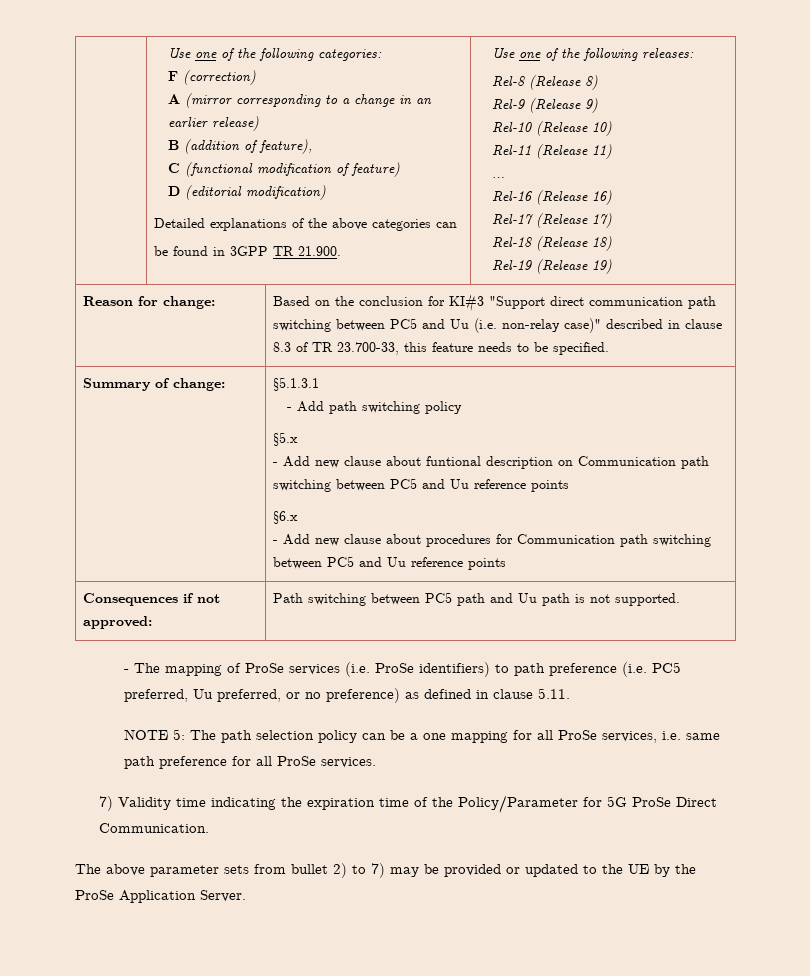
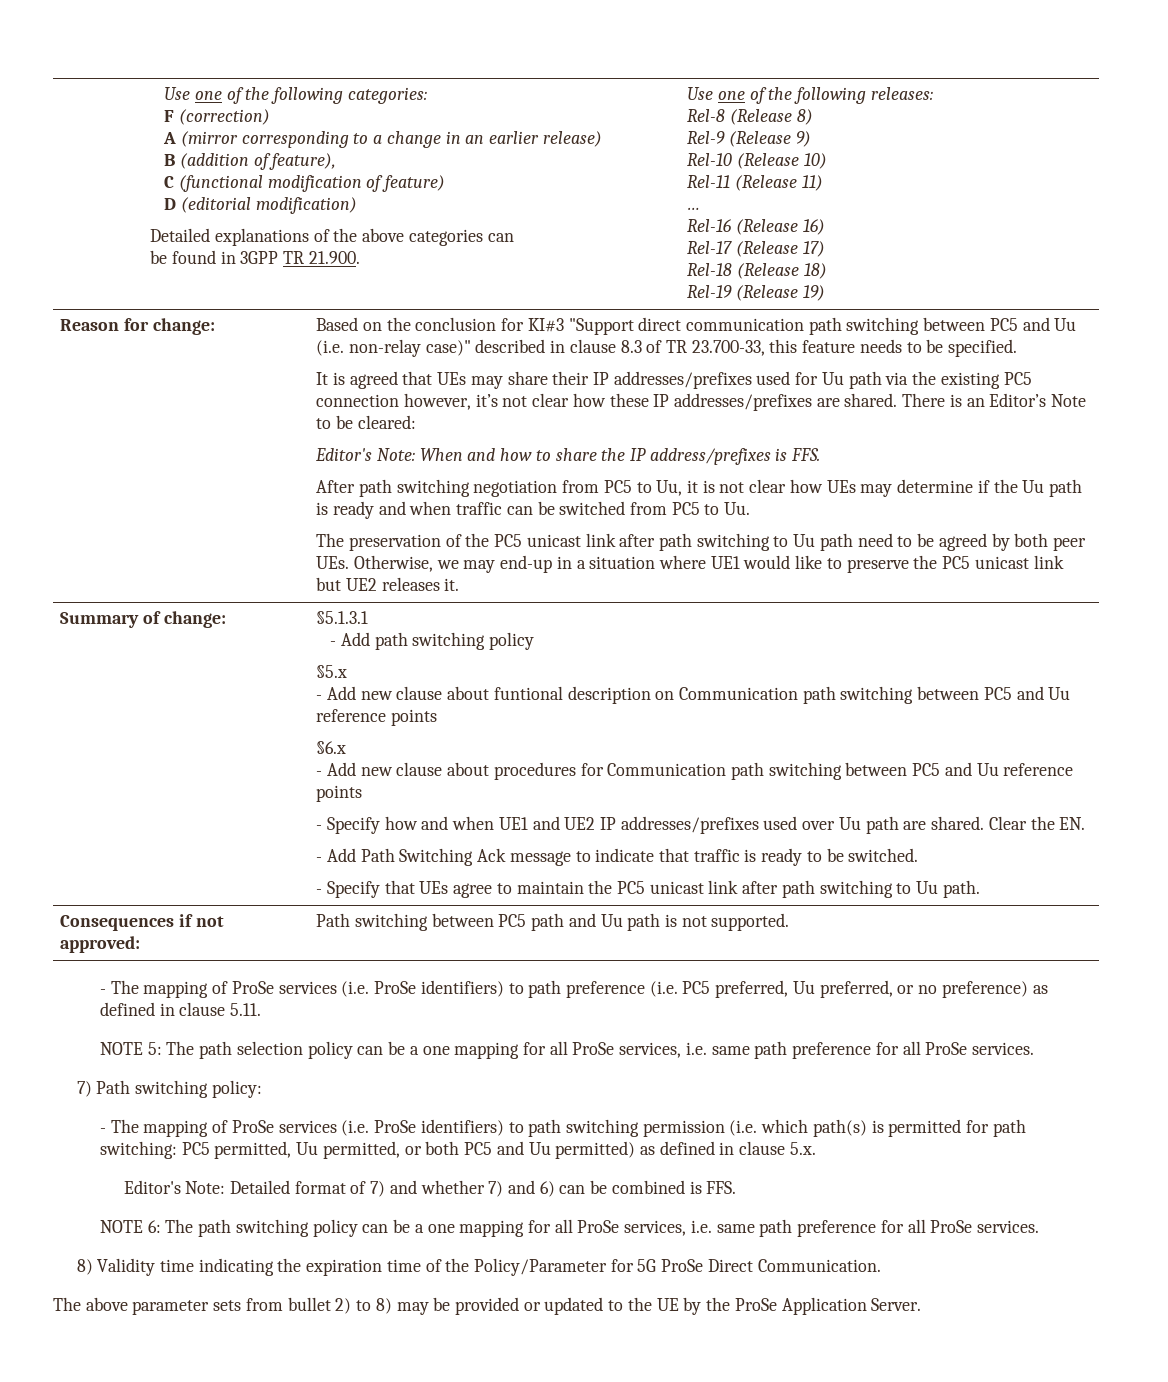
(609, 348) none -> [316,371,1032,389] [316,393,1087,411] [316,415,416,429] [315,448,821,465] [316,479,1082,497] [316,501,751,519] [316,533,1086,551] [316,555,1064,573] [316,577,460,591] // It is agreed that UEs may share their IP addresses/prefixes used for Uu path via the existing PC5 connection however, it’s not clear how these IP addresses/prefixes are shared. There is an Editor’s Note to be cleared: // Editor's Note: When and how to share the IP address/prefixes is FFS. // After path switching negotiation from PC5 to Uu, it is not clear how UEs may determine if the Uu path is ready and when traffic can be switched from PC5 to Uu. // The preservation of the PC5 unicast link after path switching to Uu path need to be agreed by both peer UEs. Otherwise, we may end-up in a situation where UE1 would like to preserve the PC5 unicast link but UE2 releases it.
(506, 564) none -> [316,816,1086,834] [316,848,919,866] [316,880,980,898] // - Specify how and when UE1 and UE2 IP addresses/prefixes used over Uu path are shared. Clear the EN. // - Add Path Switching Ack message to indicate that traffic is ready to be switched. // - Specify that UEs agree to maintain the PC5 unicast link after path switching to Uu path.
(114, 803) none -> [96,1080,262,1098] [99,1119,1026,1137] [99,1141,816,1159] [123,1180,737,1197] [99,1219,1039,1237] [76,1259,93,1275] Path switching policy: // - The mapping of ProSe services (i.e. ProSe identifiers) to path switching permission (i.e. which path(s) is permitted for path switching: PC5 permitted, Uu permitted, or both PC5 and Uu permitted) as defined in clause 5.x. // Editor's Note: Detailed format of 7) and whether 7) and 6) can be combined is FFS. // NOTE 6: The path switching policy can be a one mapping for all ProSe services, i.e. same path preference for all ProSe services. // 8)
[371,863,385,878] 7) -> [375,1298,392,1314] 8)

